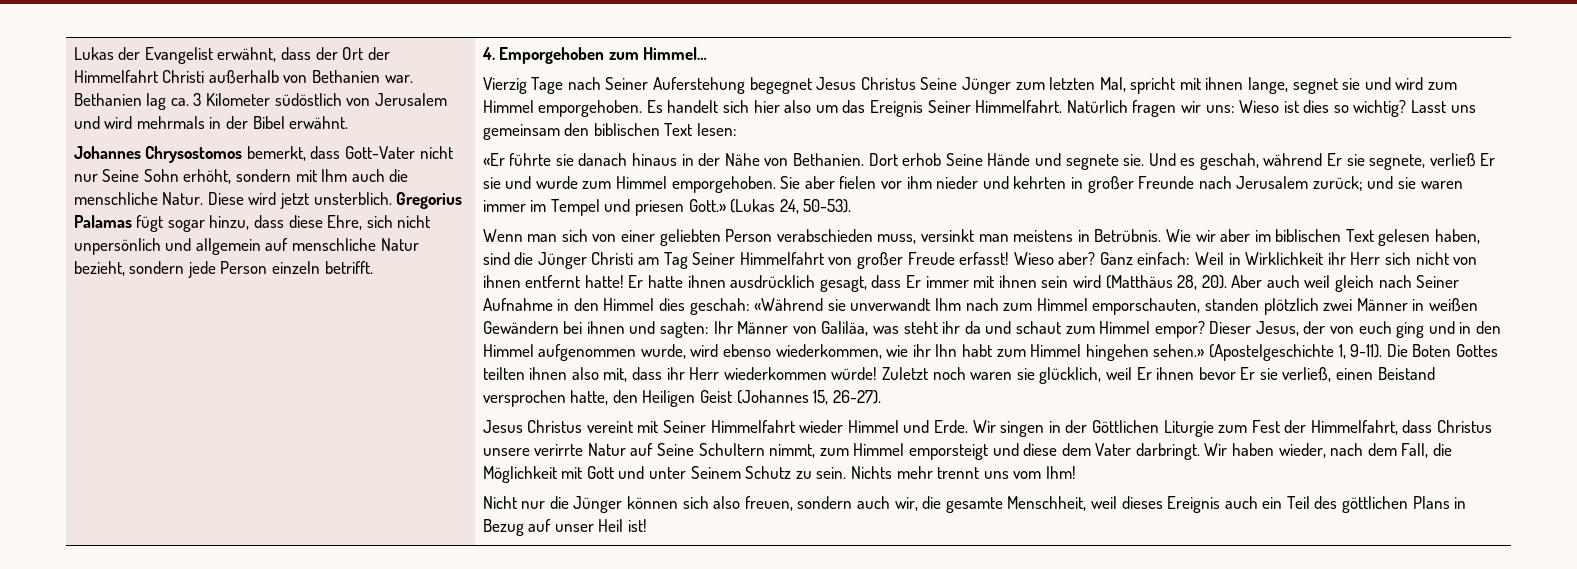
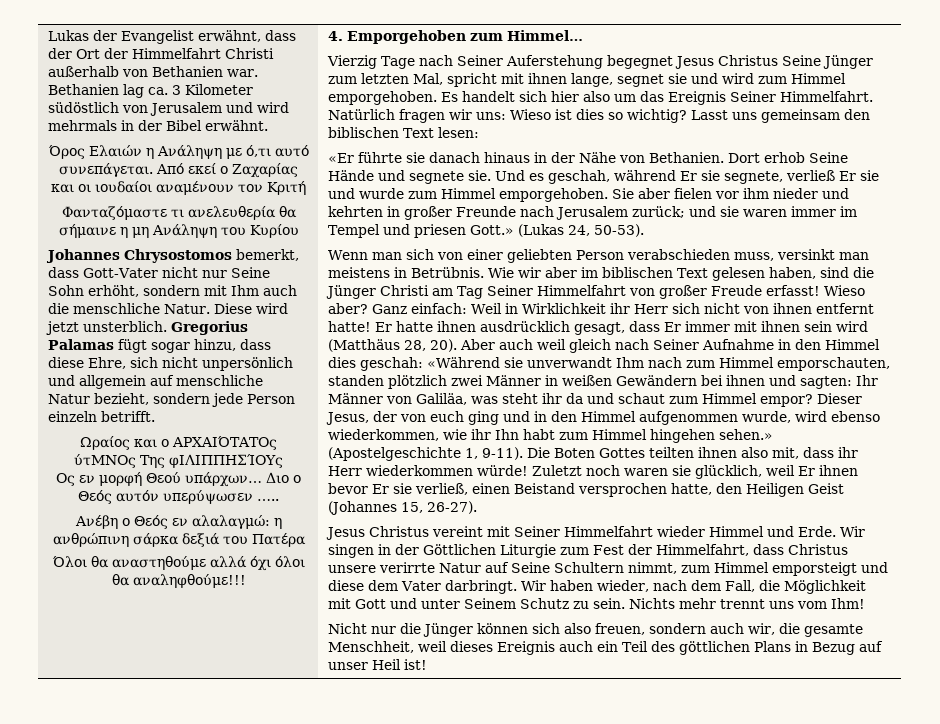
(349, 122) none -> [48,145,309,159] [59,163,298,178] [51,181,306,195] [61,206,297,220] [58,224,299,238] // Όρος Ελαιών η Ανάληψη με ό,τι αυτό συνεπάγεται. Από εκεί ο Ζαχαρίας και οι ιουδαίοι αναμένουν τον Κριτή // Φανταζόμαστε τι ανελευθερία θα σήμαινε η μη Ανάληψη του Κυρίου
(373, 267) none -> [80,436,277,450] [74,454,283,468] [56,472,301,487] [78,490,279,504] [74,515,282,529] [52,533,306,547] [52,556,305,571] [111,574,246,588] // Ωραίος και ο ΑΡΧΑΙΌΤΑΤΟς ύτΜΝΟς Της φΙΛΙΠΠΗΣΊΟΥς // Ος εν μορφή Θεού υπάρχων… Διο ο Θεός αυτόν υπερύψωσεν ….. // Ανέβη ο Θεός εν αλαλαγμώ: η ανθρώπινη σάρκα δεξιά του Πατέρα // Όλοι θα αναστηθούμε αλλά όχι όλοι θα αναληφθούμε!!!

